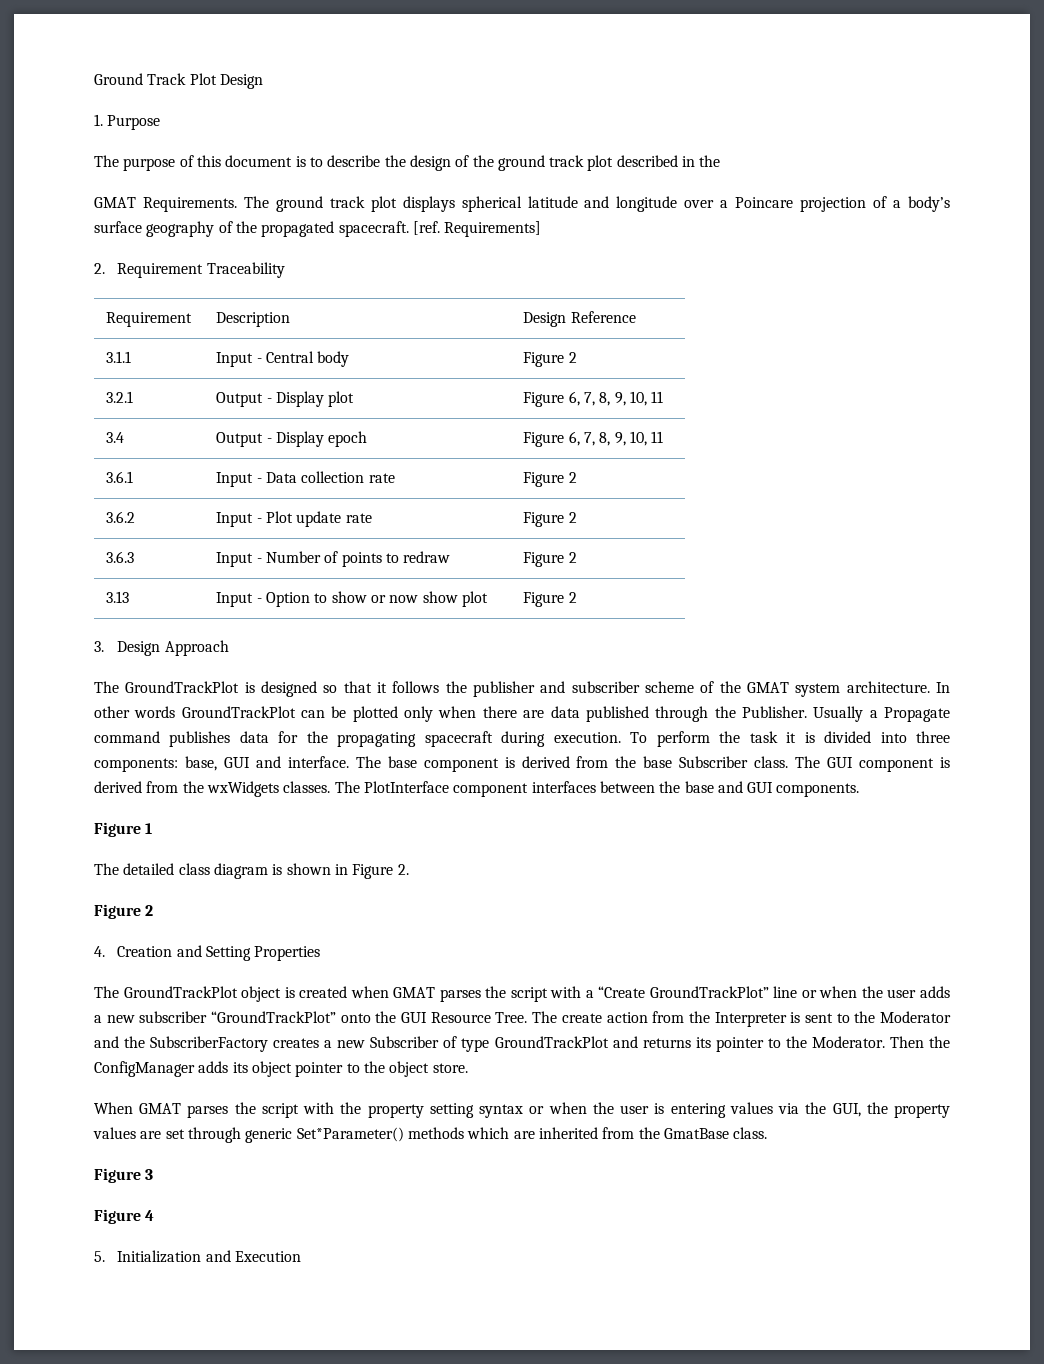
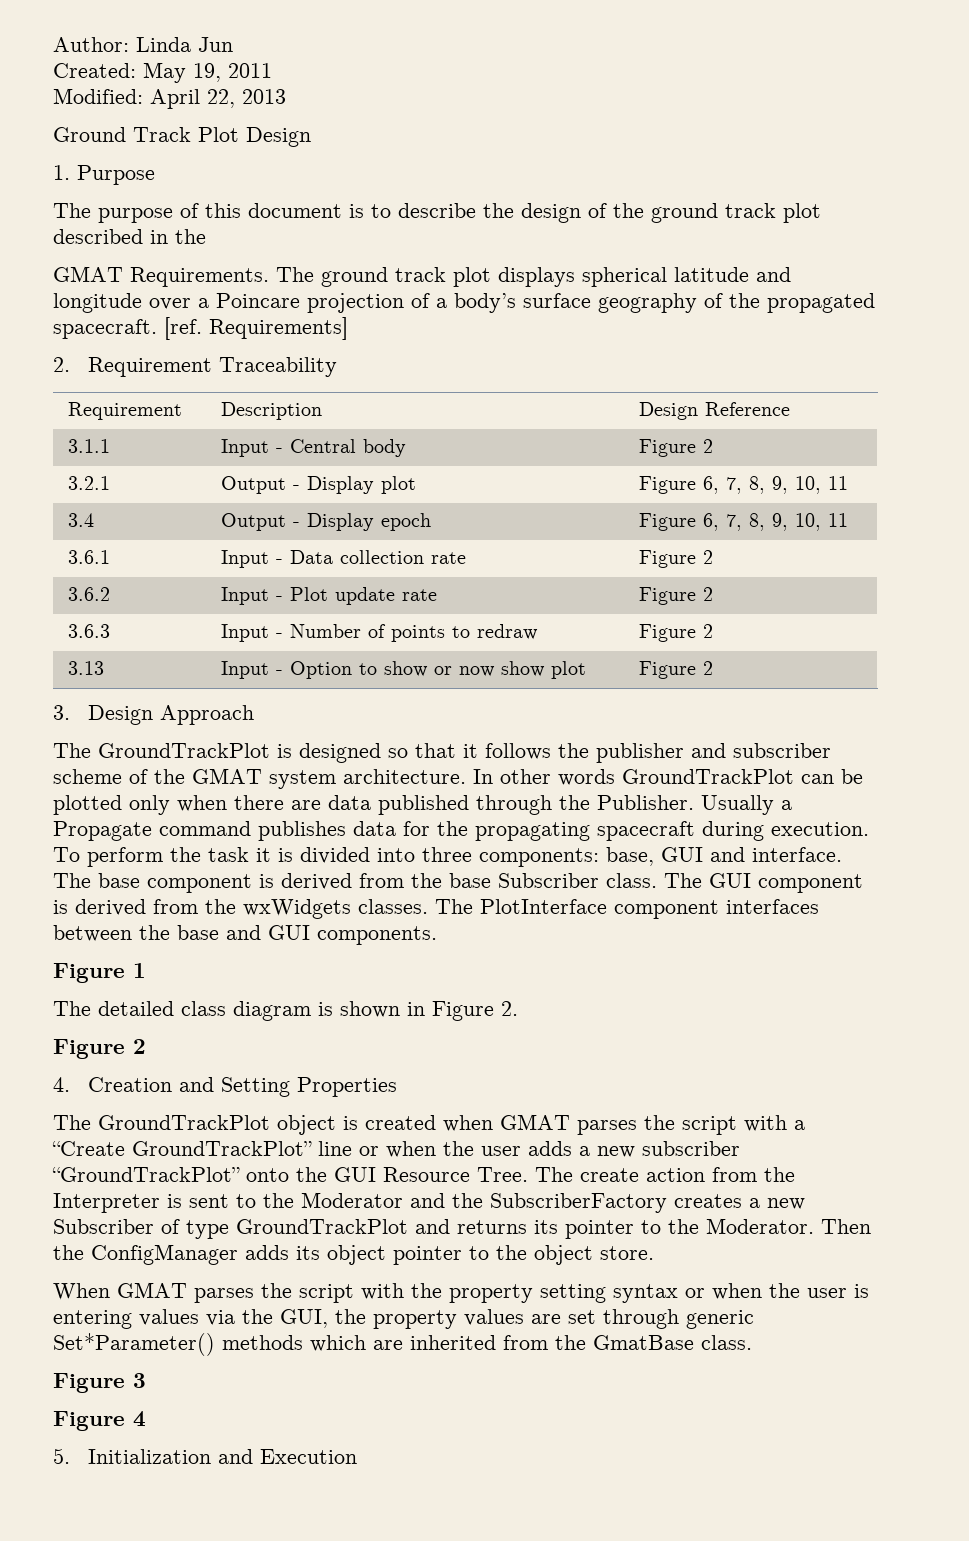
(94, 79) none -> [53,37,233,52] [53,62,272,83] [53,88,286,109] Author: Linda Jun // Created: May 19, 2011 // Modified: April 22, 2013 //

